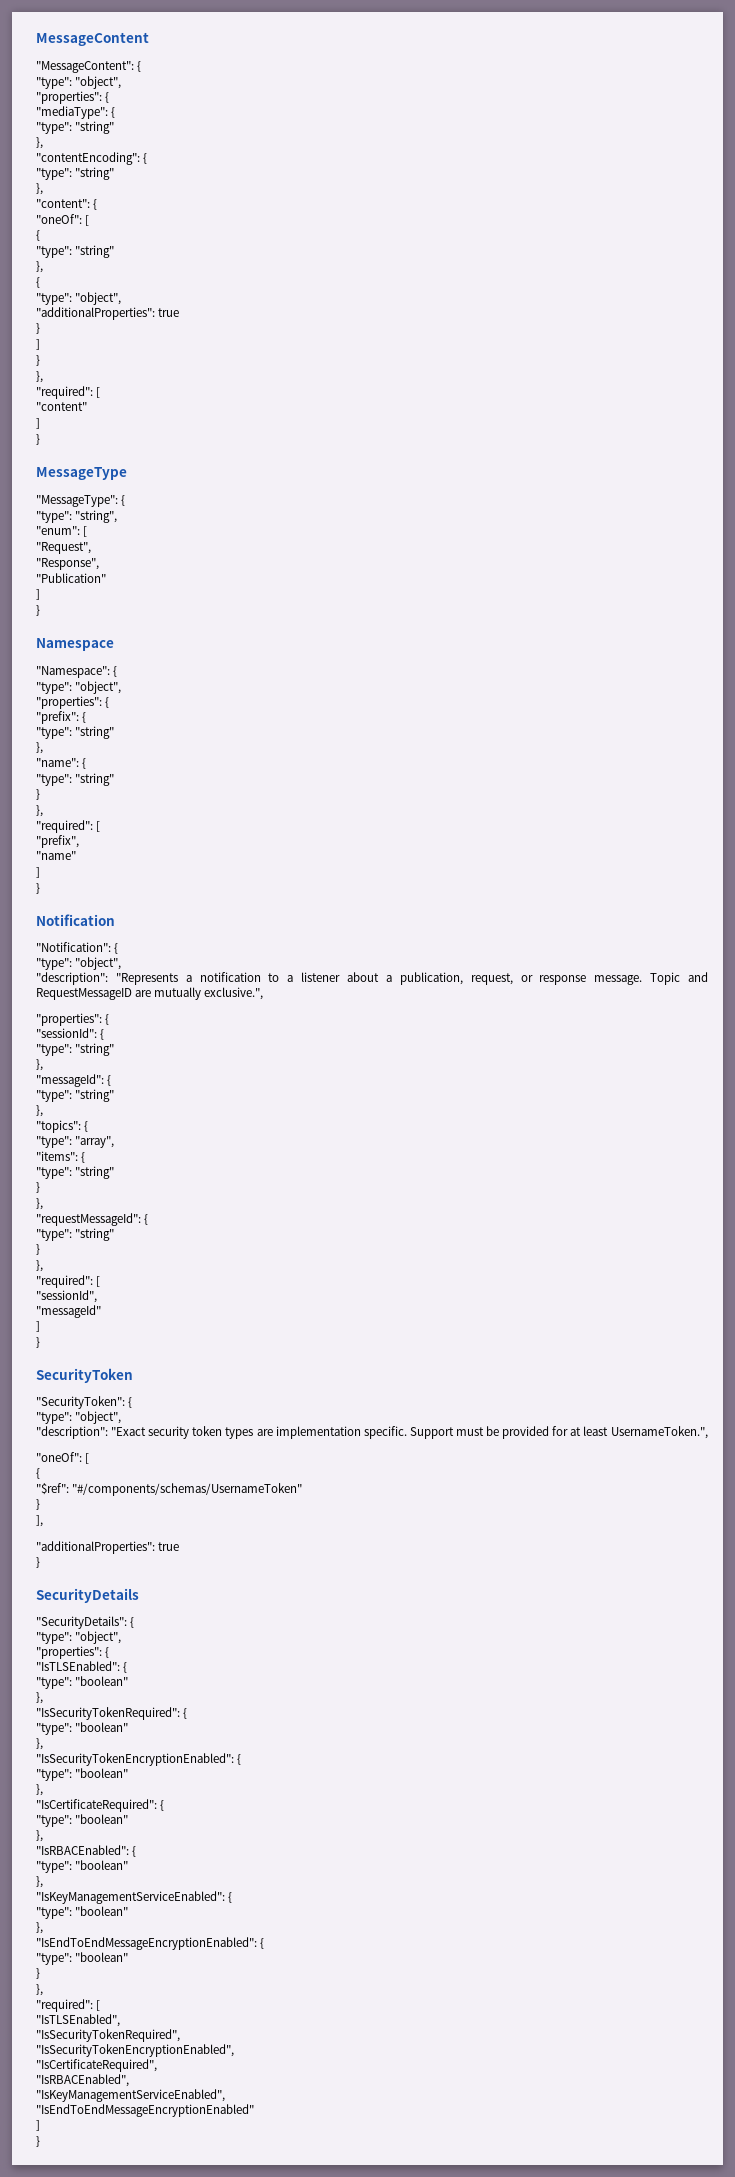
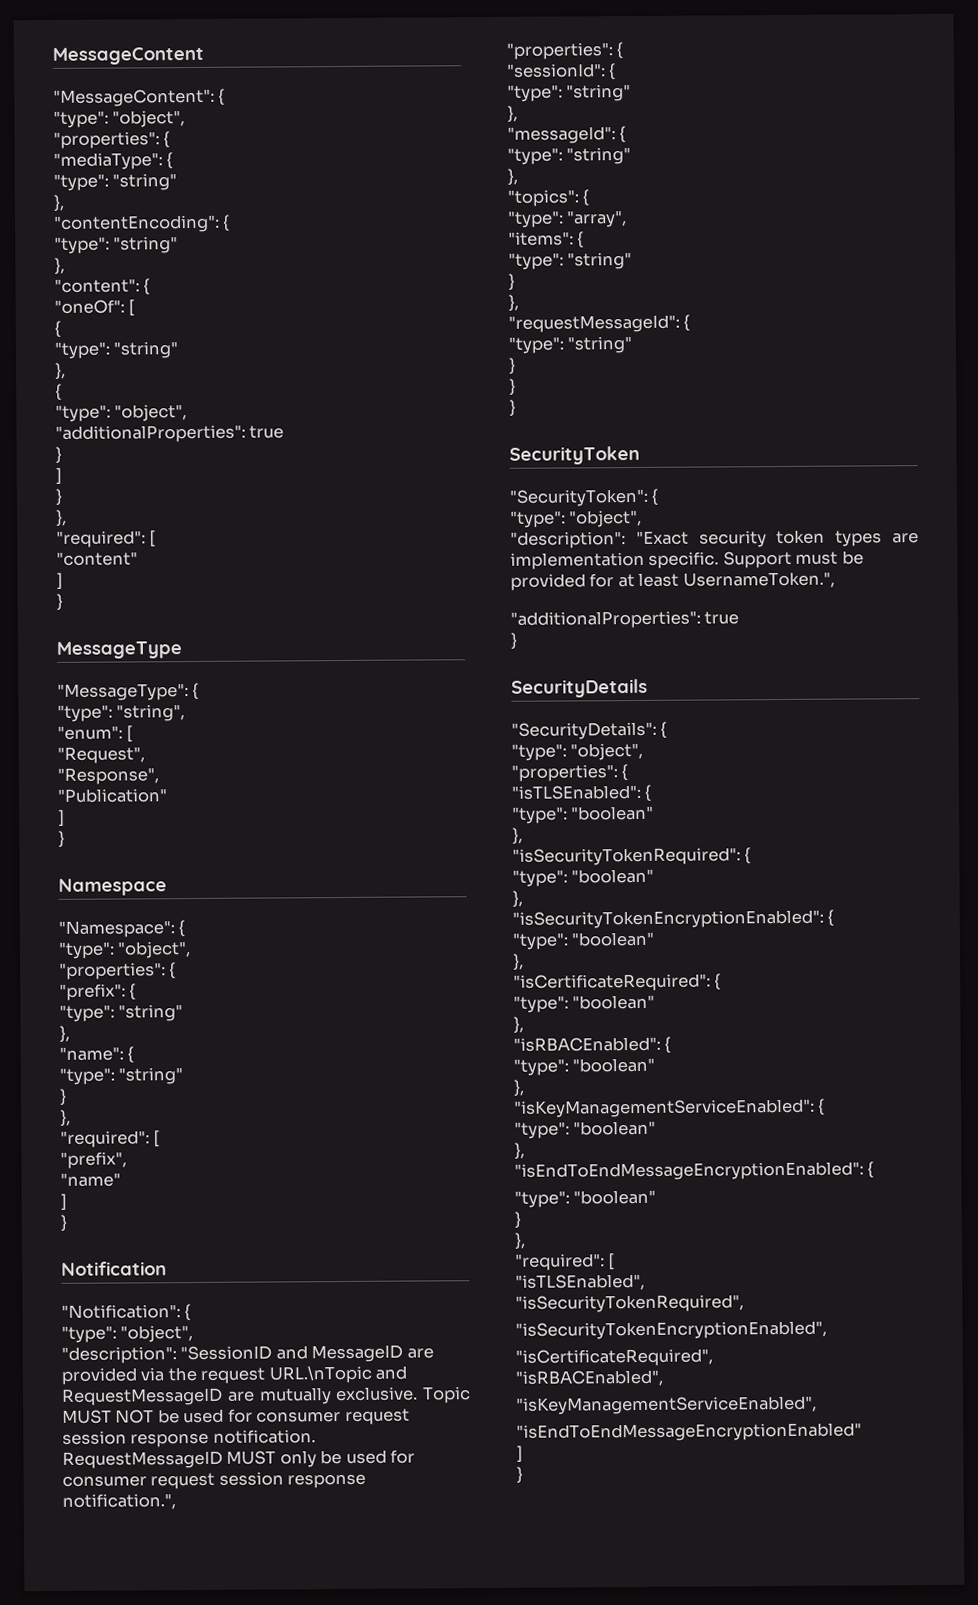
[115,972,709,985] [36,987,264,1000] "Represents a notification to a listener about a publication, request, or response message. Topic and RequestMessageID are mutually exclusive.", -> [180,1344,434,1363] [61,1365,408,1385] [61,1386,471,1406] [62,1408,410,1425] [62,1429,316,1448] [62,1449,416,1469] [62,1471,367,1490] [62,1493,176,1510] "SessionID and MessageID are provided via the request URL.\nTopic and RequestMessageID are mutually exclusive. Topic MUST NOT be used for consumer request session response notification. RequestMessageID MUST only be used for consumer request session response notification.",
[36,1260,43,1272] [36,1275,101,1288] [36,1290,97,1303] [36,1305,101,1318] [36,1321,40,1332] }, // "required": [ // "sessionId", // "messageId" // ] -> [509,378,516,396] }
[36,1452,90,1464] [36,1468,40,1479] [36,1483,303,1496] [36,1499,40,1510] [36,1515,43,1527] // "oneOf": [ // { // "$ref": "#/components/schemas/UsernameToken" // } // ], -> (835, 580) none
[36,1661,128,1673] [36,1676,129,1689] [36,1692,43,1704] [36,1707,188,1720] [36,1722,129,1735] [36,1738,43,1750] [36,1753,242,1766] [36,1768,129,1781] [36,1784,43,1796] [36,1799,165,1812] [36,1814,129,1827] [36,1830,43,1842] [36,1845,137,1857] [36,1860,129,1873] [36,1876,43,1888] [36,1891,233,1904] [36,1906,129,1919] [36,1922,43,1934] [36,1937,257,1950] "IsTLSEnabled": { // "type": "boolean" // }, // "IsSecurityTokenRequired": { // "type": "boolean" // }, // "IsSecurityTokenEncryptionEnabled": { // "type": "boolean" // }, // "IsCertificateRequired": { // "type": "boolean" // }, // "IsRBACEnabled": { // "type": "boolean" // }, // "IsKeyManagementServiceEnabled": { // "type": "boolean" // }, // "IsEndToEndMessageEncryptionEnabled": -> [511,784,652,802] [512,805,655,824] [512,827,523,845] [512,847,752,866] [512,868,655,887] [512,890,523,908] [512,909,835,929] [512,931,655,950] [513,953,524,971] [513,973,722,992] [513,994,656,1013] [513,1016,524,1034] [513,1036,672,1054] [513,1057,656,1076] [513,1079,525,1097] [514,1098,826,1118] [514,1120,657,1139] [514,1142,525,1160] [514,1161,864,1181] "isTLSEnabled": { // "type": "boolean" // }, // "isSecurityTokenRequired": { // "type": "boolean" // }, // "isSecurityTokenEncryptionEnabled": { // "type": "boolean" // }, // "isCertificateRequired": { // "type": "boolean" // }, // "isRBACEnabled": { // "type": "boolean" // }, // "isKeyManagementServiceEnabled": { // "type": "boolean" // }, // "isEndToEndMessageEncryptionEnabled":
[36,2014,120,2027] [36,2029,180,2042] [36,2044,234,2057] [36,2059,157,2072] [36,2074,129,2087] [36,2089,225,2102] [36,2104,254,2117] "IsTLSEnabled", // "IsSecurityTokenRequired", // "IsSecurityTokenEncryptionEnabled", // "IsCertificateRequired", // "IsRBACEnabled", // "IsKeyManagementServiceEnabled", // "IsEndToEndMessageEncryptionEnabled" -> [515,1273,645,1291] [515,1294,744,1313] [515,1320,827,1340] [515,1348,713,1367] [515,1369,663,1387] [516,1395,817,1415] [516,1422,862,1442] "isTLSEnabled", // "isSecurityTokenRequired", // "isSecurityTokenEncryptionEnabled", // "isCertificateRequired", // "isRBACEnabled", // "isKeyManagementServiceEnabled", // "isEndToEndMessageEncryptionEnabled"

